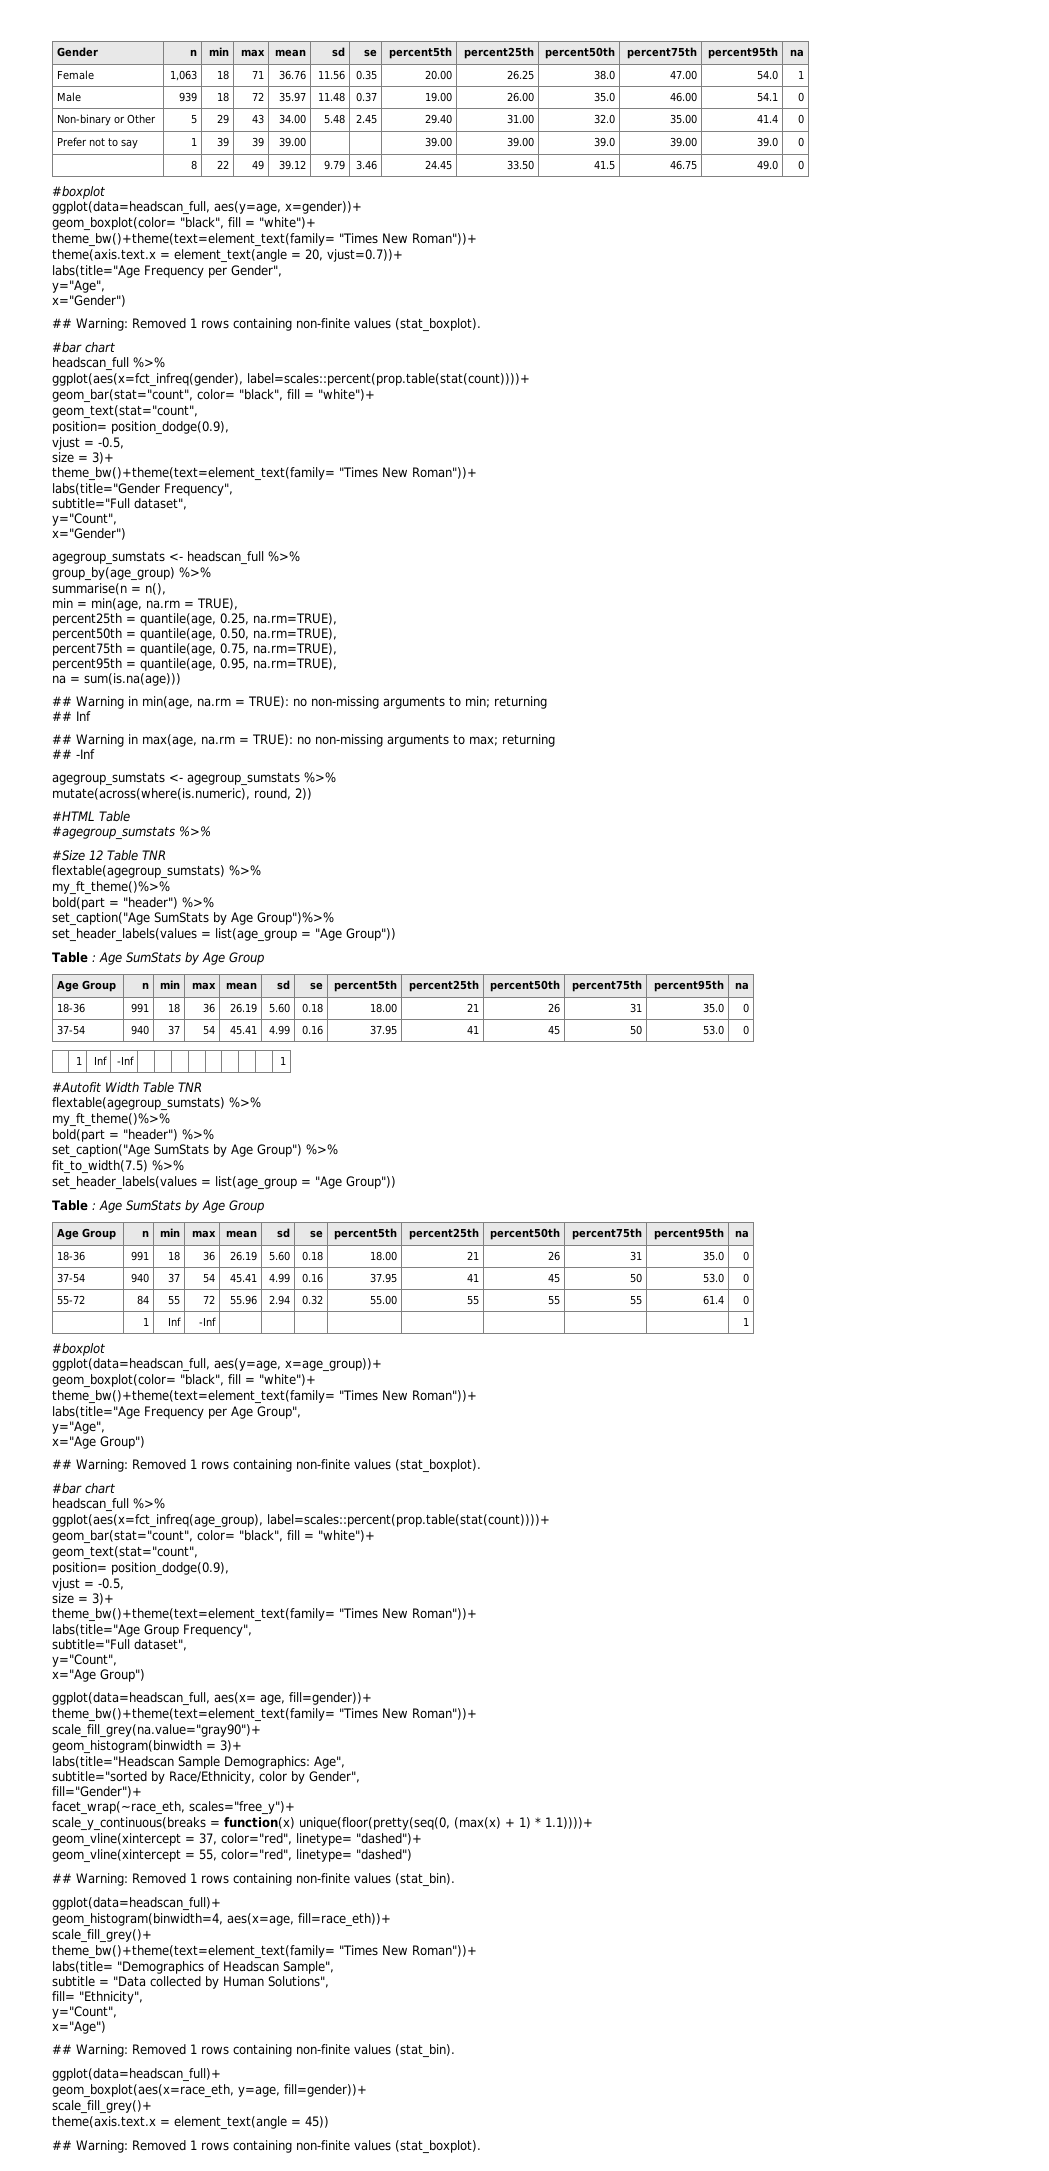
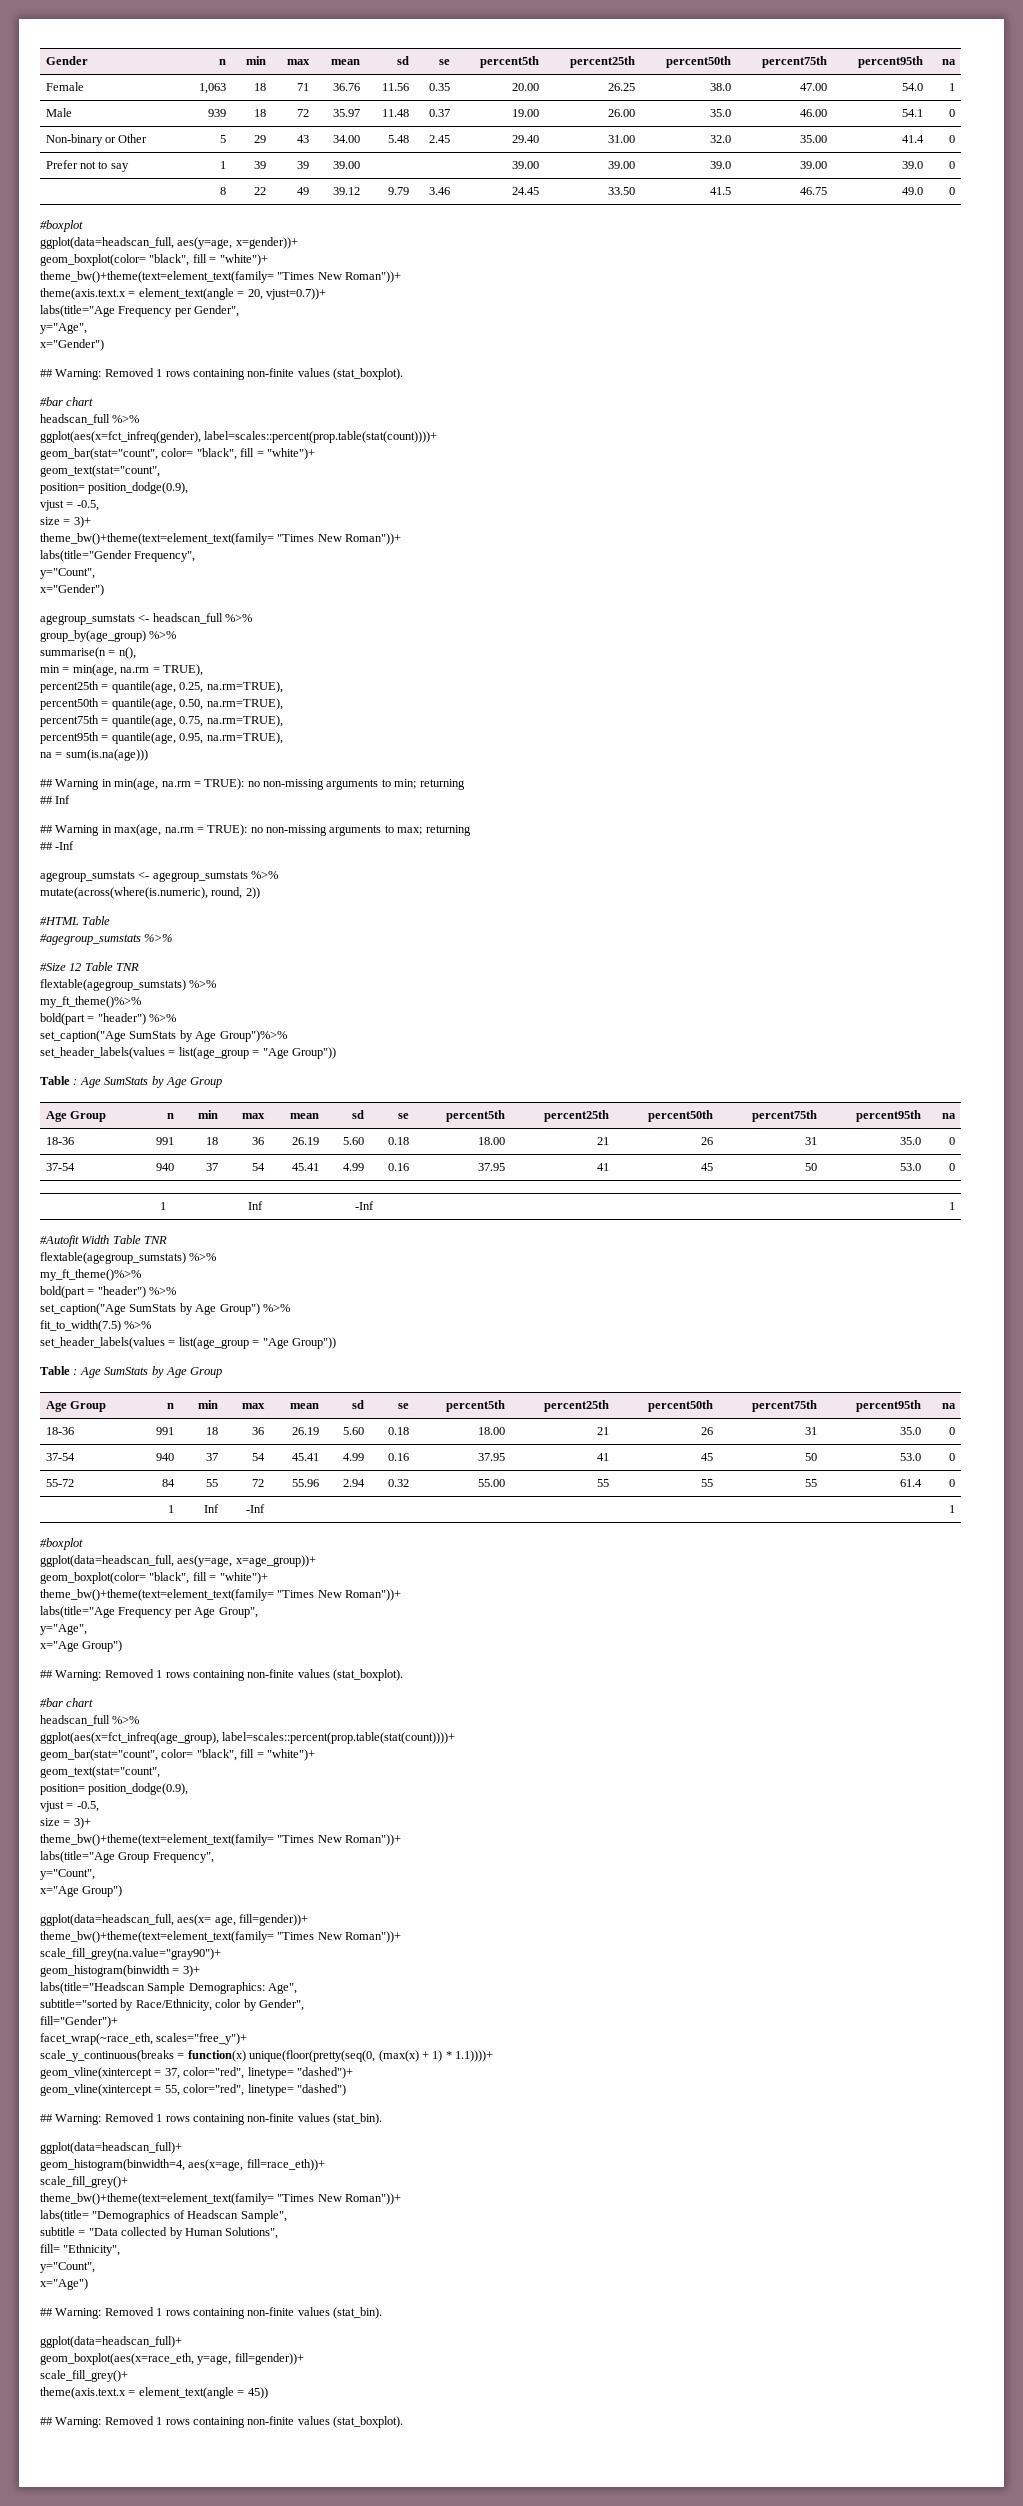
[52,498,187,510] // subtitle="Full dataset", -> (196, 556) none
[52,1639,187,1651] // subtitle="Full dataset", -> (214, 1857) none

